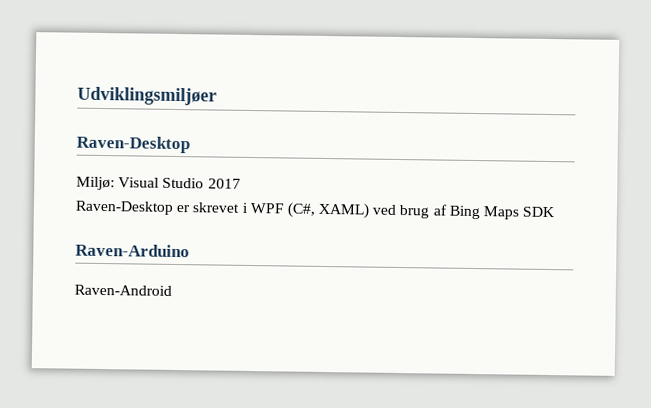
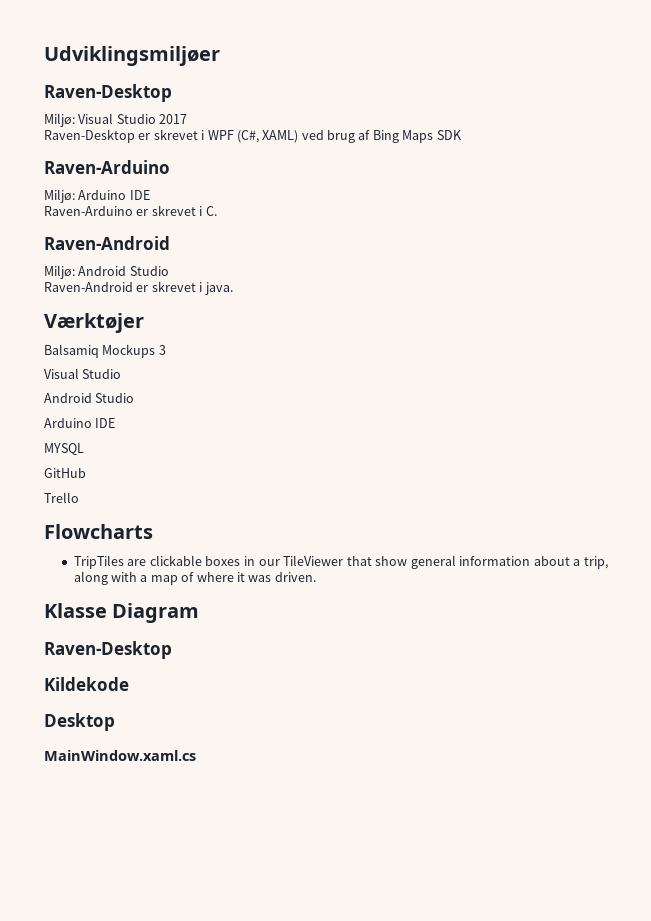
[74,284,172,296] Raven-Android -> [44,189,150,203] [44,205,217,216] [44,236,170,250] [44,265,169,279] [44,281,233,295] [44,313,144,333] [44,344,166,358] [44,368,122,379] [44,393,135,403] [44,418,116,428] [44,443,84,455] [44,468,86,478] [44,492,79,503] [44,524,153,539] [73,555,608,569] [73,571,316,585] [44,603,200,623] [44,641,172,659] [44,677,129,691] [44,713,115,731] [44,750,196,761] Miljø: Arduino IDE // Raven-Arduino er skrevet i C. // Raven-Android // Miljø: Android Studio // Raven-Android er skrevet i java. // Værktøjer // Balsamiq Mockups 3 // Visual Studio // Android Studio // Arduino IDE // MYSQL // GitHub // Trello // Flowcharts // TripTiles are clickable boxes in our TileViewer that show general information about a trip, along with a map of where it was driven. // Klasse Diagram // Raven-Desktop // Kildekode // Desktop // MainWindow.xaml.cs

